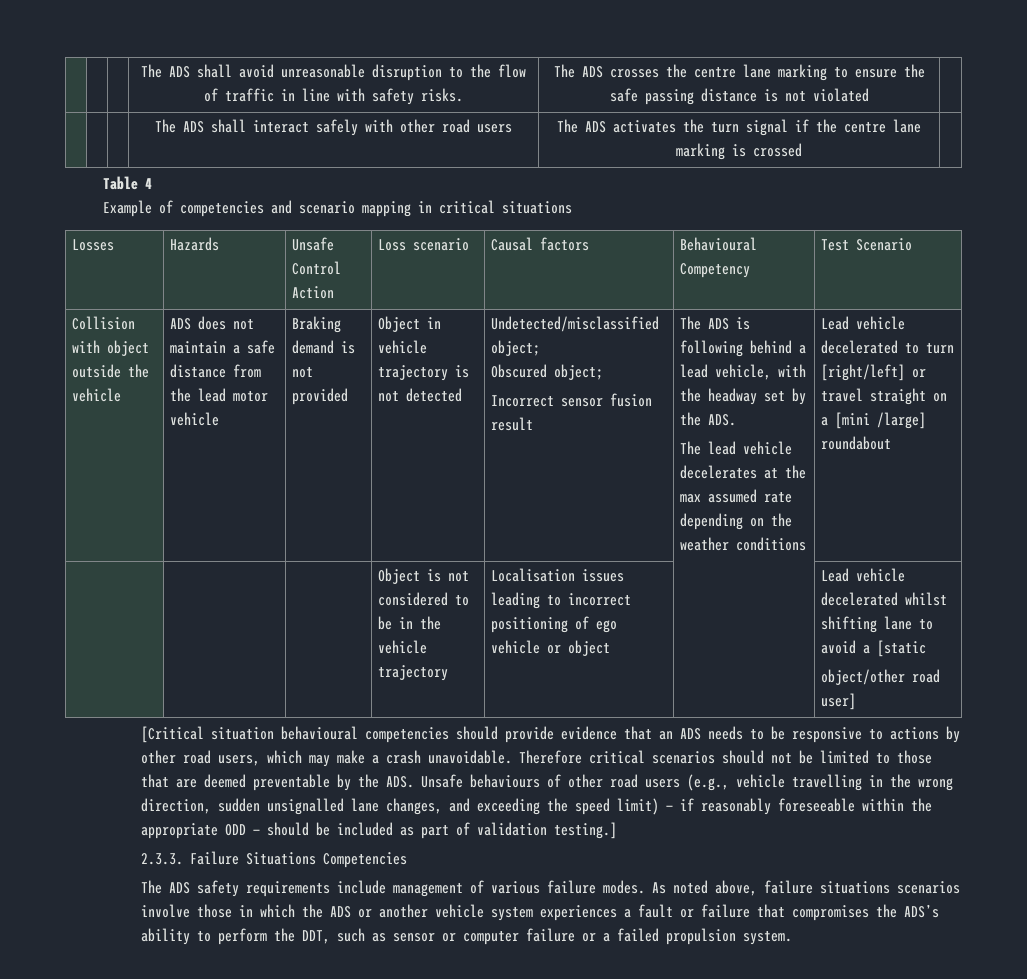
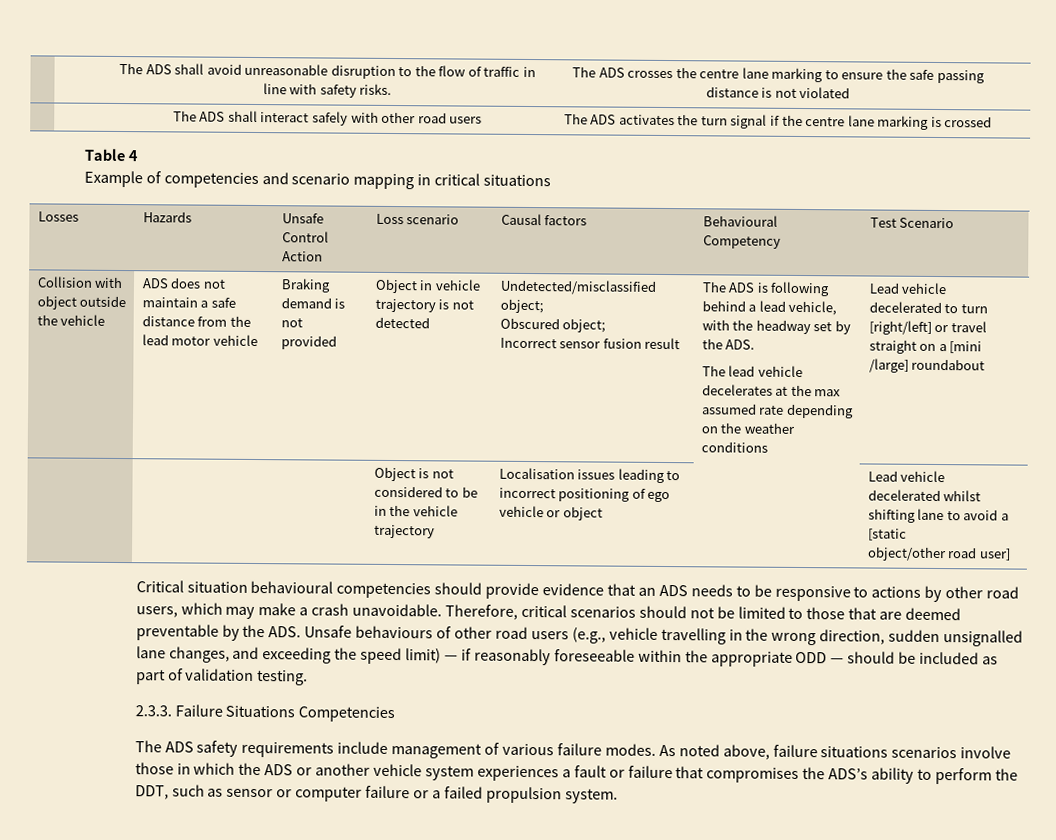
[141,726,205,743] [Critical -> [135,580,184,593] Critical
[519,750,583,764] Therefore -> [445,604,519,620] Therefore,
[554,822,618,839] testing.] -> [257,670,309,686] testing.

